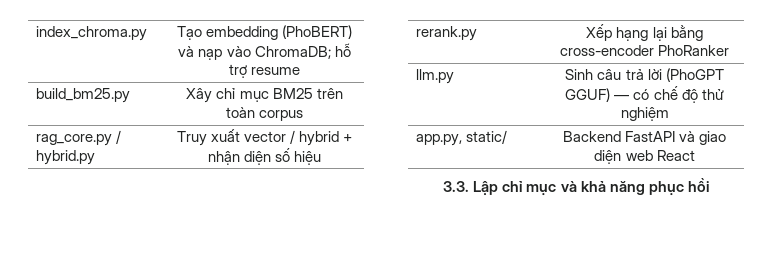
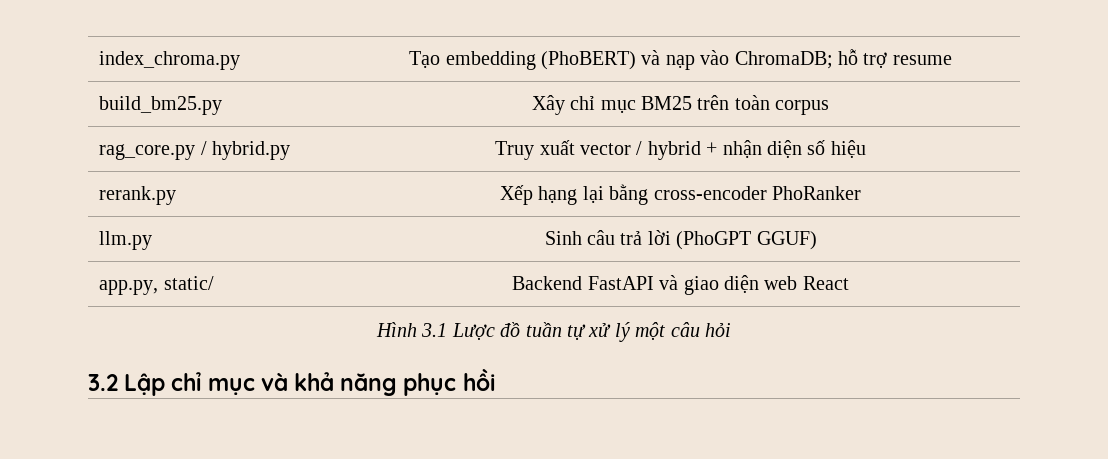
[614,86,724,103] [620,107,669,121] — có chế độ thử nghiệm -> (817, 240) none
[443,181,470,192] 3.3. -> [376,322,731,342] [88,374,118,391] Hình 3.1 Lược đồ tuần tự xử lý một câu hỏi // 3.2

